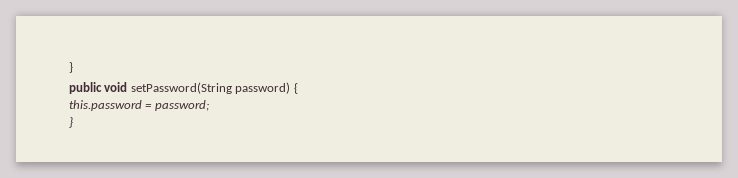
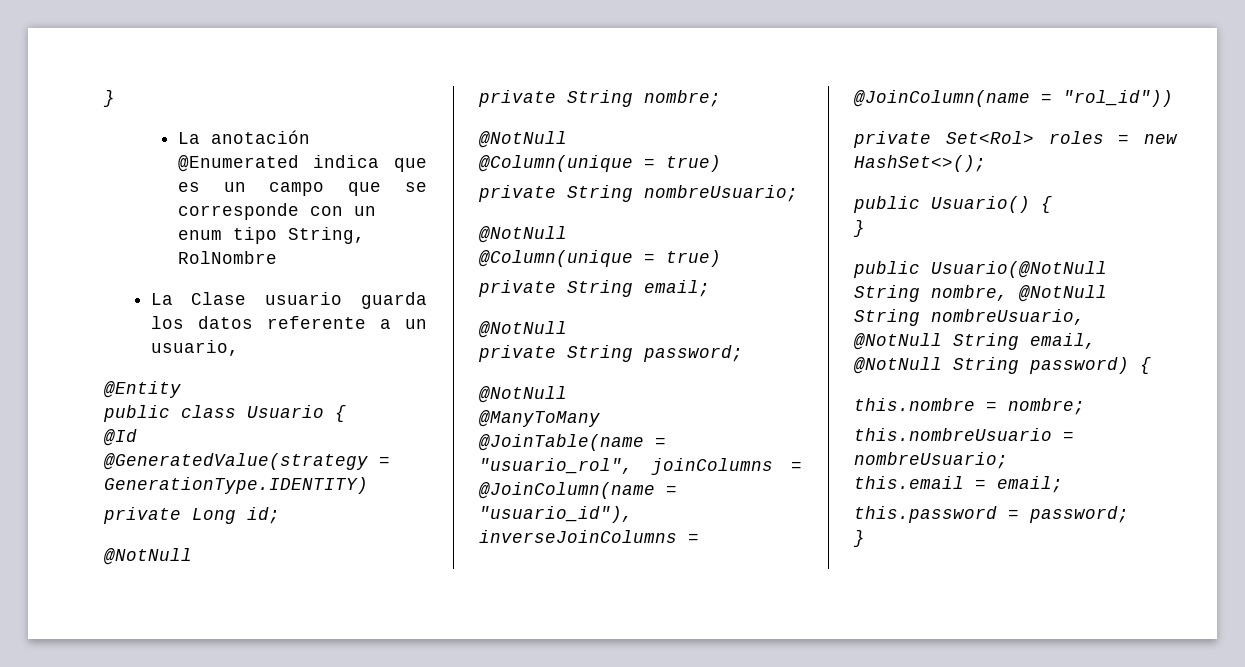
[69,62,73,73] [69,82,298,94] } // public void setPassword(String password) { -> [103,90,115,107] [177,130,310,144] [177,155,427,172] [177,182,427,196] [177,203,376,220] [177,227,365,244] [177,251,277,264] [150,292,427,309] [150,316,427,329] [150,340,239,356] [104,381,181,398] [103,405,346,422] [104,429,137,446] [104,453,390,470] [104,477,368,494] [103,507,280,524] [104,548,192,565] [478,90,721,107] [479,131,567,148] [479,155,721,172] [478,185,798,202] [479,226,567,243] [479,250,721,267] [478,280,710,297] [479,321,567,338] [478,345,743,362] [479,386,567,403] [479,410,600,427] [479,434,666,451] [479,458,802,475] [479,482,677,499] [479,506,633,523] [479,530,699,543] [854,90,1173,107] [853,131,1178,148] [854,155,986,172] [853,196,1052,213] [853,220,865,237] [853,261,1107,278] [854,285,1107,302] [854,309,1085,326] [854,333,1096,350] [854,357,1151,374] [854,398,1085,415] [854,428,1074,441] [854,452,1008,469] [854,476,1063,493] } // La anotación @Enumerated indica que es un campo que se corresponde con un enum tipo String, RolNombre // La Clase usuario guarda los datos referente a un usuario, // @Entity // public class Usuario { // @Id // @GeneratedValue(strategy = GenerationType.IDENTITY) // private Long id; // @NotNull // private String nombre; // @NotNull // @Column(unique = true) // private String nombreUsuario; // @NotNull // @Column(unique = true) // private String email; // @NotNull // private String password; // @NotNull // @ManyToMany // @JoinTable(name = "usuario_rol", joinColumns = @JoinColumn(name = "usuario_id"), inverseJoinColumns = @JoinColumn(name = "rol_id")) // private Set<Rol> roles = new HashSet<>(); // public Usuario() { // } // public Usuario(@NotNull String nombre, @NotNull String nombreUsuario, @NotNull String email, @NotNull String password) { // this.nombre = nombre; // this.nombreUsuario = nombreUsuario; // this.email = email;

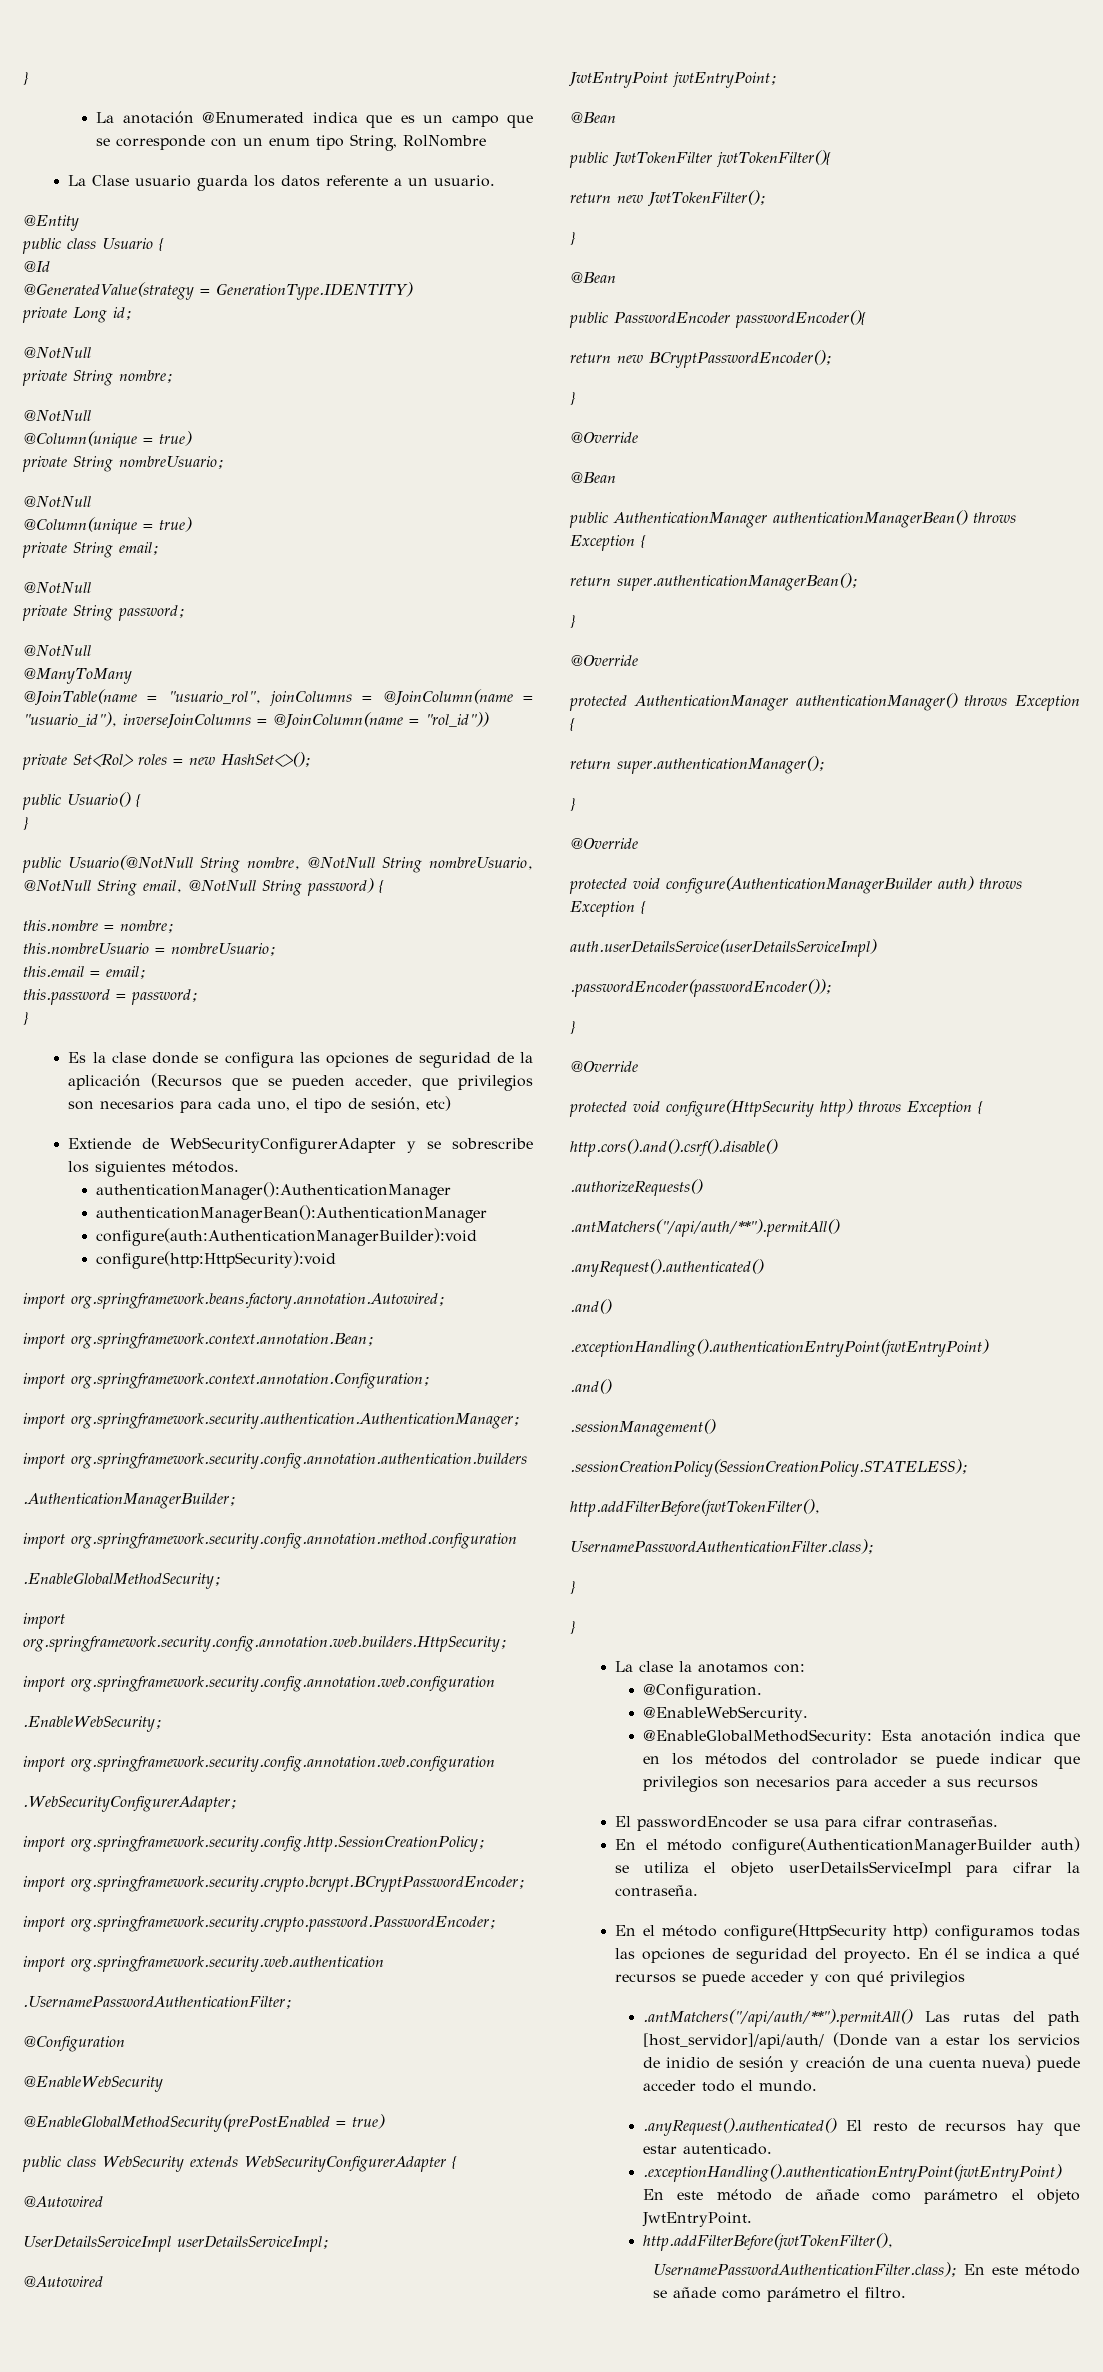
[150,340,239,356] usuario, -> [434,175,496,187] usuario.
(865, 538) none -> [68,1052,534,1068] [68,1073,533,1091] [68,1096,452,1113] [68,1137,533,1154] [68,1161,240,1177] [96,1182,452,1200] [96,1205,488,1223] [96,1228,478,1246] [96,1251,337,1269] [23,1293,445,1309] [23,1333,374,1349] [23,1373,430,1389] [23,1413,520,1429] [23,1453,527,1469] [23,1493,236,1509] [23,1533,517,1549] [23,1572,221,1589] [23,1613,65,1629] [23,1636,507,1652] [23,1676,495,1692] [23,1716,162,1732] [23,1756,495,1772] [23,1796,237,1812] [23,1836,485,1852] [23,1876,525,1892] [23,1916,496,1932] [23,1956,384,1972] [23,1996,292,2009] [23,2036,125,2052] [23,2076,163,2092] [23,2114,385,2132] [22,2156,457,2172] [23,2196,103,2207] [23,2235,329,2252] [23,2276,103,2287] [569,72,777,88] [570,112,616,123] [569,150,831,168] [570,190,766,207] [570,232,575,245] [570,272,616,283] [569,310,866,328] [570,350,832,368] [570,392,575,405] [570,432,638,443] [570,472,616,483] [569,510,1016,528] [570,535,646,551] [570,573,858,591] [570,615,575,628] [570,655,638,666] [569,693,1080,711] [570,718,575,731] [570,756,825,774] [570,798,575,811] [570,838,638,849] [569,876,1022,894] [570,901,646,917] [570,939,877,957] [570,979,832,997] [570,1021,575,1034] [570,1061,638,1072] [569,1099,983,1117] [570,1139,778,1157] [570,1179,703,1196] [570,1219,840,1237] [570,1259,764,1277] [570,1299,612,1314] [570,1339,989,1357] [570,1379,612,1394] [570,1419,716,1437] [570,1459,968,1477] [570,1499,820,1517] [570,1539,874,1554] [570,1581,575,1594] [570,1621,575,1634] [615,1661,806,1673] [643,1684,763,1700] [643,1706,809,1722] [643,1729,1080,1746] [643,1753,1080,1769] [643,1776,1039,1792] [615,1816,999,1831] [615,1837,1080,1855] [615,1861,1080,1877] [615,1885,699,1897] [615,1923,1080,1941] [615,1948,1080,1964] [615,1971,966,1987] [643,2009,1080,2027] [643,2032,1080,2049] [643,2055,1080,2072] [643,2080,818,2092] [643,2118,1080,2136] [643,2143,773,2155] [643,2164,1063,2182] [643,2189,1080,2204] [642,2212,753,2227] [643,2233,894,2251] [653,2262,1080,2277] [653,2287,907,2302] // Es la clase donde se configura las opciones de seguridad de la aplicación (Recursos que se pueden acceder, que privilegios son necesarios para cada uno, el tipo de sesión, etc) // Extiende de WebSecurityConfigurerAdapter y se sobrescribe los siguientes métodos. // authenticationManager():AuthenticationManager // authenticationManagerBean():AuthenticationManager // configure(auth:AuthenticationManagerBuilder):void // configure(http:HttpSecurity):void // import org.springframework.beans.factory.annotation.Autowired; // import org.springframework.context.annotation.Bean; // import org.springframework.context.annotation.Configuration; // import org.springframework.security.authentication.AuthenticationManager; // import org.springframework.security.config.annotation.authentication.builders // .AuthenticationManagerBuilder; // import org.springframework.security.config.annotation.method.configuration // .EnableGlobalMethodSecurity; // import org.springframework.security.config.annotation.web.builders.HttpSecurity; // import org.springframework.security.config.annotation.web.configuration // .EnableWebSecurity; // import org.springframework.security.config.annotation.web.configuration // .WebSecurityConfigurerAdapter; // import org.springframework.security.config.http.SessionCreationPolicy; // import org.springframework.security.crypto.bcrypt.BCryptPasswordEncoder; // import org.springframework.security.crypto.password.PasswordEncoder; // import org.springframework.security.web.authentication // .UsernamePasswordAuthenticationFilter; // @Configuration // @EnableWebSecurity // @EnableGlobalMethodSecurity(prePostEnabled = true) // public class WebSecurity extends WebSecurityConfigurerAdapter { // @Autowired // UserDetailsServiceImpl userDetailsServiceImpl; // @Autowired // JwtEntryPoint jwtEntryPoint; // @Bean // public JwtTokenFilter jwtTokenFilter(){ // return new JwtTokenFilter(); // } // @Bean // public PasswordEncoder passwordEncoder(){ // return new BCryptPasswordEncoder(); // } // @Override // @Bean // public AuthenticationManager authenticationManagerBean() throws Exception { // return super.authenticationManagerBean(); // } // @Override // protected AuthenticationManager authenticationManager() throws Exception { // return super.authenticationManager(); // } // @Override // protected void configure(AuthenticationManagerBuilder auth) throws Exception { // auth.userDetailsService(userDetailsServiceImpl) // .passwordEncoder(passwordEncoder()); // } // @Override // protected void configure(HttpSecurity http) throws Exception { // http.cors().and().csrf().disable() // .authorizeRequests() // .antMatchers("/api/auth/**").permitAll() // .anyRequest().authenticated() // .and() // .exceptionHandling().authenticationEntryPoint(jwtEntryPoint) // .and() // .sessionManagement() // .sessionCreationPolicy(SessionCreationPolicy.STATELESS); // http.addFilterBefore(jwtTokenFilter(), // UsernamePasswordAuthenticationFilter.class); // } // } // La clase la anotamos con: // @Configuration. // @EnableWebSercurity. // @EnableGlobalMethodSecurity: Esta anotación indica que en los métodos del controlador se puede indicar que privilegios son necesarios para acceder a sus recursos // El passwordEncoder se usa para cifrar contraseñas. // En el método configure(AuthenticationManagerBuilder auth) se utiliza el objeto userDetailsServiceImpl para cifrar la contraseña. // En el método configure(HttpSecurity http) configuramos todas las opciones de seguridad del proyecto. En él se indica a qué recursos se puede acceder y con qué privilegios // .antMatchers("/api/auth/**").permitAll() Las rutas del path [host_servidor]/api/auth/ (Donde van a estar los servicios de inidio de sesión y creación de una cuenta nueva) puede acceder todo el mundo. // .anyRequest().authenticated() El resto de recursos hay que estar autenticado. // .exceptionHandling().authenticationEntryPoint(jwtEntryPoint) En este método de añade como parámetro el objeto JwtEntryPoint. // http.addFilterBefore(jwtTokenFilter(), // UsernamePasswordAuthenticationFilter.class); En este método se añade como parámetro el filtro.

